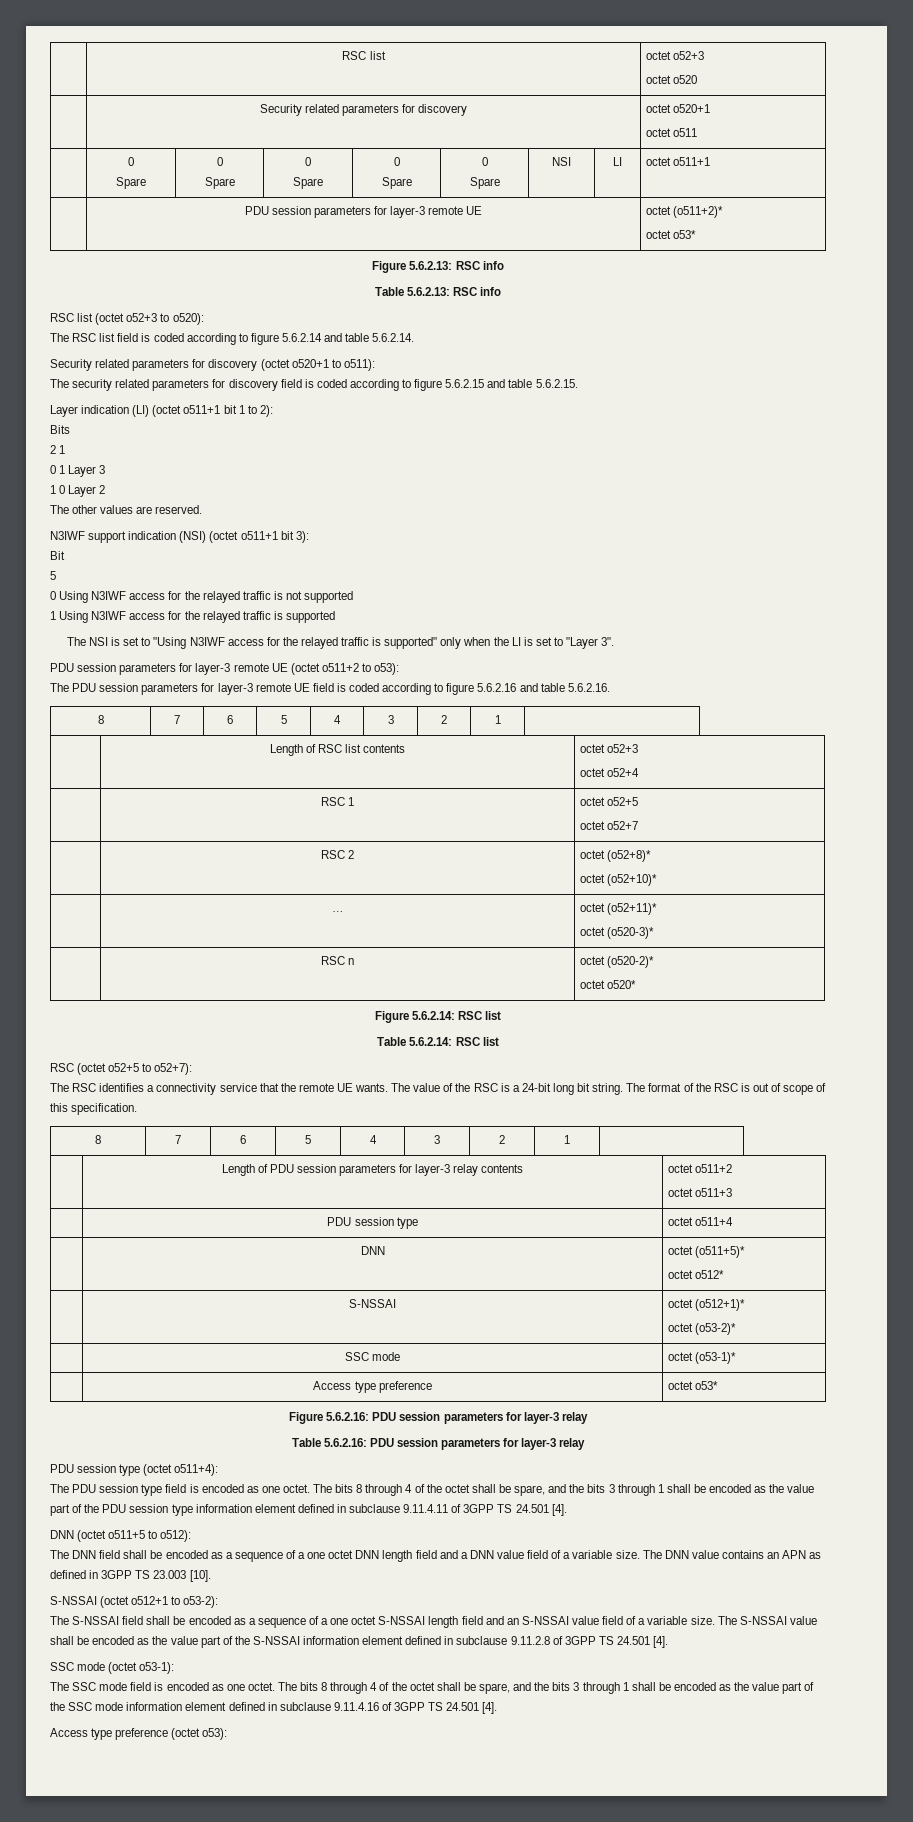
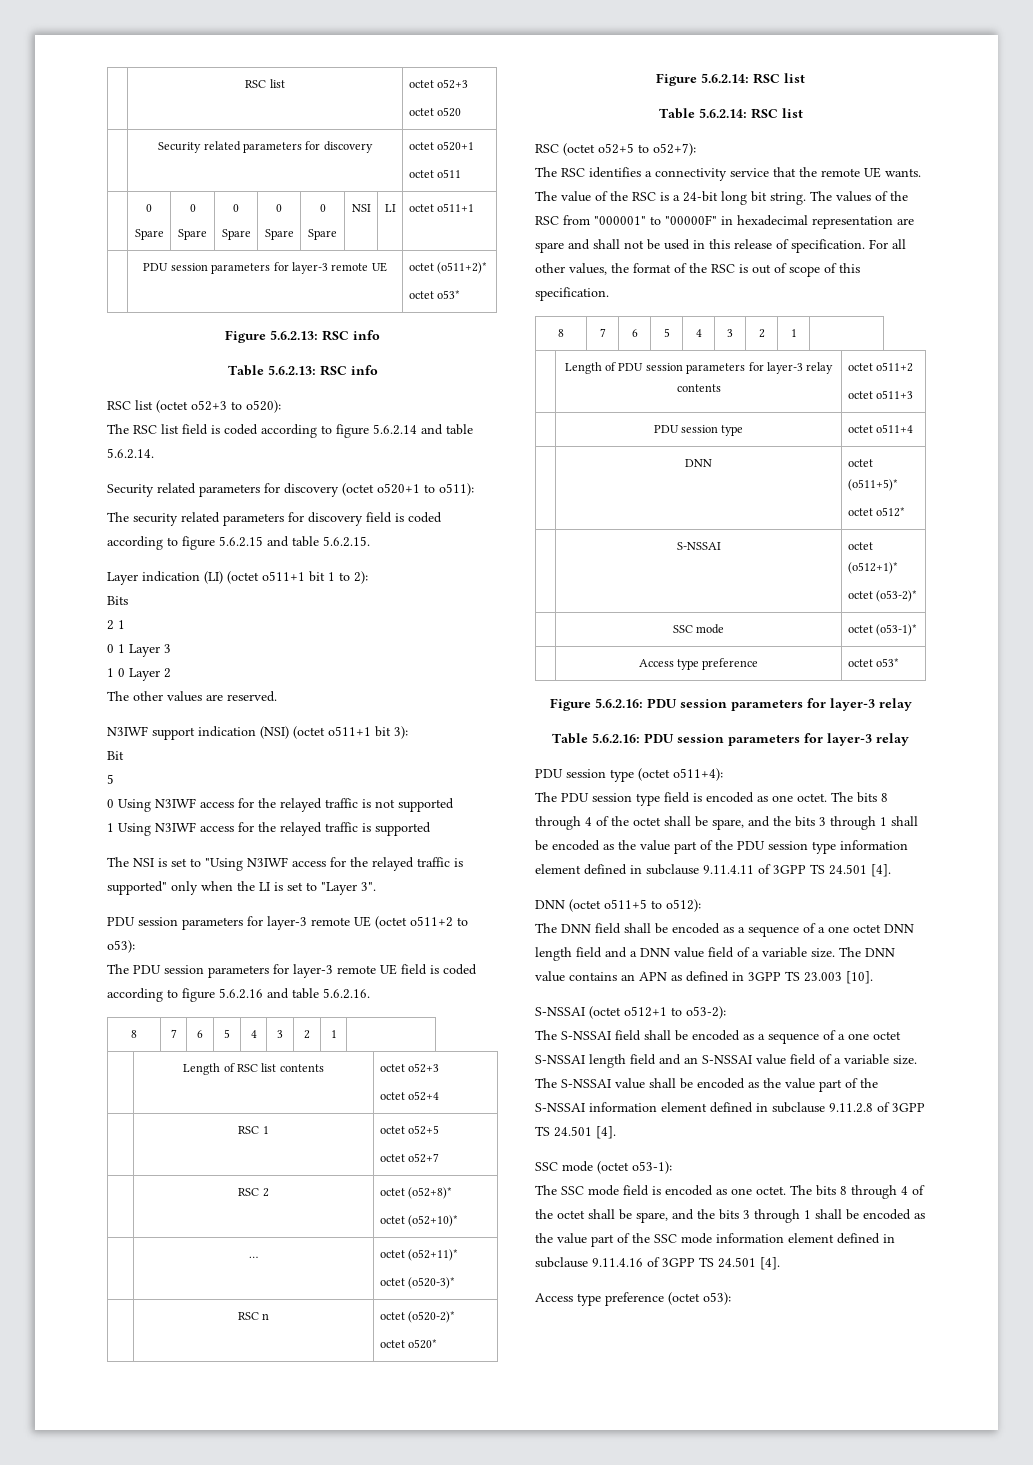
(646, 1087) none -> [836,191,908,202] [535,215,914,229] [535,239,906,253] [535,263,629,275] values of the RSC from "000001" to "00000F" in hexadecimal representation are spare and shall not be used in this release of specification. For all other values, the

